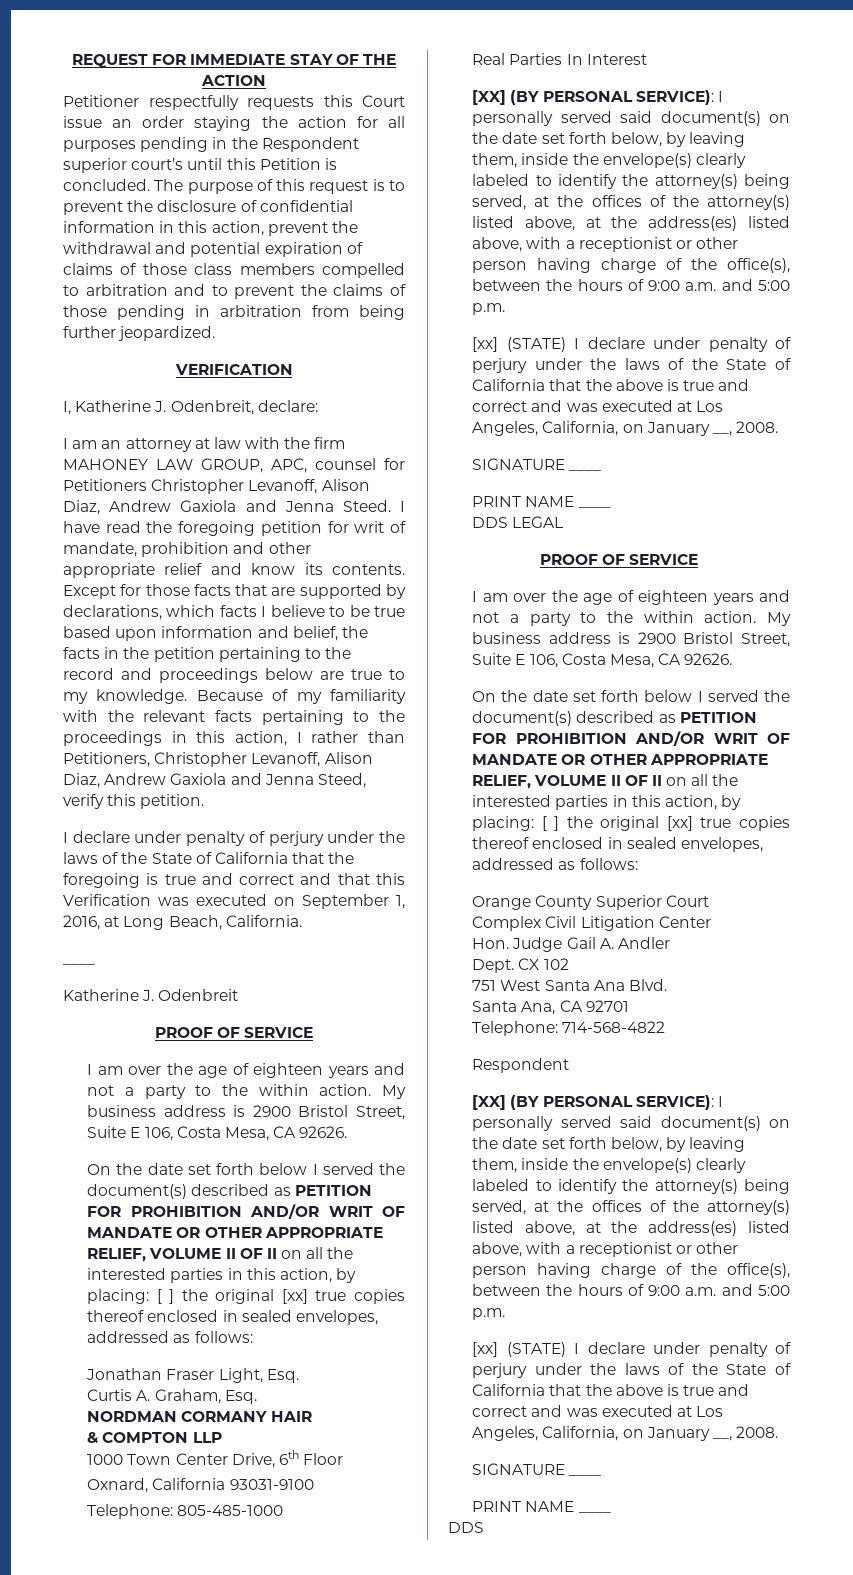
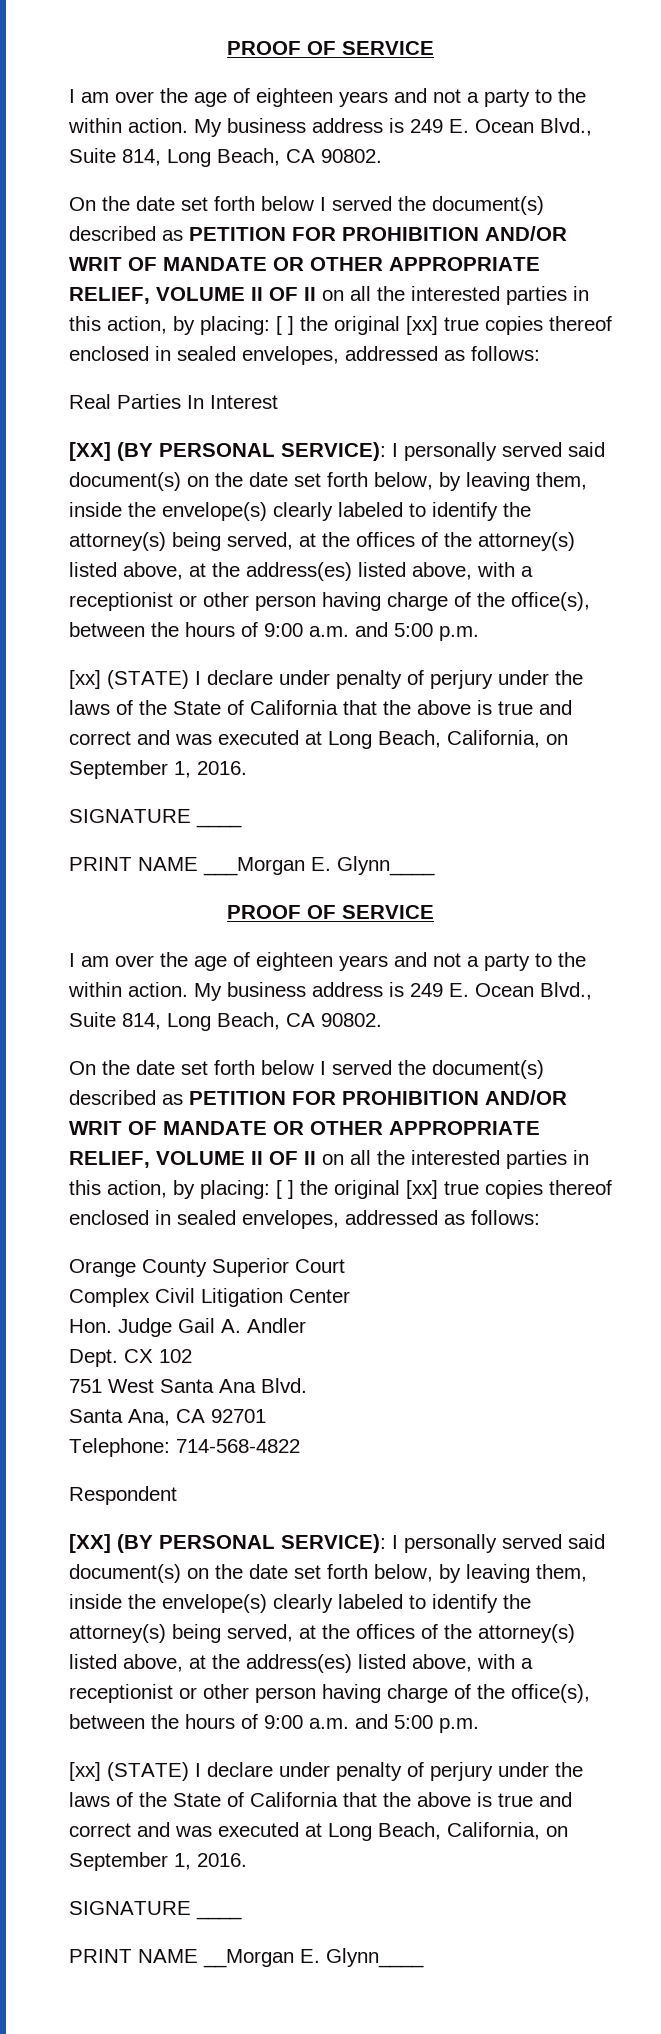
[72,54,396,68] [201,75,266,86] [63,95,405,110] [63,116,405,131] [63,137,359,152] [63,158,337,173] [63,179,405,194] [63,200,353,215] [63,221,358,236] [63,242,363,257] [63,263,405,278] [63,284,406,299] [63,305,405,320] [63,326,216,341] [174,364,293,375] [63,400,318,415] [63,437,346,452] [63,458,405,473] [63,479,370,494] [63,500,405,515] [63,521,407,536] [63,542,311,557] [63,563,405,578] [63,584,406,599] [63,605,405,620] [63,626,368,641] [63,647,352,662] [63,668,405,683] [63,689,406,704] [63,710,405,725] [63,731,405,746] [63,752,373,767] [63,773,366,788] [63,794,205,809] [63,831,405,846] [63,852,355,864] [63,873,405,888] [63,894,405,909] [63,915,302,930] [63,964,95,965] [63,989,239,1001] REQUEST FOR IMMEDIATE STAY OF THE ACTION // Petitioner respectfully requests this Court issue an order staying the action for all purposes pending in the Respondent superior court’s until this Petition is concluded. The purpose of this request is to prevent the disclosure of confidential information in this action, prevent the withdrawal and potential expiration of claims of those class members compelled to arbitration and to prevent the claims of those pending in arbitration from being further jeopardized. // VERIFICATION // I, Katherine J. Odenbreit, declare: // I am an attorney at law with the firm MAHONEY LAW GROUP, APC, counsel for Petitioners Christopher Levanoff, Alison Diaz, Andrew Gaxiola and Jenna Steed. I have read the foregoing petition for writ of mandate, prohibition and other appropriate relief and know its contents. Except for those facts that are supported by declarations, which facts I believe to be true based upon information and belief, the facts in the petition pertaining to the record and proceedings below are true to my knowledge. Because of my familiarity with the relevant facts pertaining to the proceedings in this action, I rather than Petitioners, Christopher Levanoff, Alison Diaz, Andrew Gaxiola and Jenna Steed, verify this petition. // I declare under penalty of perjury under the laws of the State of California that the foregoing is true and correct and that this Verification was executed on September 1, 2016, at Long Beach, California. // ____ // Katherine J. Odenbreit // -> (227, 48) none
[252,1105,405,1120] [87,1126,348,1141] 2900 Bristol Street, Suite E 106, Costa Mesa, CA 92626. -> [410,118,593,136] [69,148,383,167] 249 E. Ocean Blvd., Suite 814, Long Beach, CA 90802.
[86,1368,299,1383] [87,1389,257,1404] [87,1411,312,1422] [87,1432,222,1443] [87,1450,344,1468] [87,1478,314,1493] [87,1504,284,1519] // Jonathan Fraser Light, Esq. // Curtis A. Graham, Esq. // NORDMAN CORMANY HAIR // & COMPTON LLP // 1000 Town Center Drive, 6th Floor // Oxnard, California 93031-9100 // Telephone: 805-485-1000 -> (541, 353) none
[696,401,724,412] [472,421,779,436] [472,458,566,470] [569,470,602,471] [472,496,575,507] [578,507,611,508] [472,516,564,528] Los Angeles, California, on January __, 2008. // SIGNATURE ____ // PRINT NAME ____ // DDS LEGAL -> [328,730,569,749] [69,760,248,779] [69,809,192,823] [196,823,243,828] [69,856,436,876] Long Beach, California, on September 1, 2016. // SIGNATURE ____ // PRINT NAME ___Morgan E. Glynn____
[637,632,790,647] [472,653,733,668] 2900 Bristol Street, Suite E 106, Costa Mesa, CA 92626. -> [410,982,593,1000] [69,1012,383,1031] 249 E. Ocean Blvd., Suite 814, Long Beach, CA 90802.
[696,1406,724,1417] [472,1426,779,1441] [472,1463,566,1475] [569,1475,602,1476] [472,1501,575,1512] [578,1512,611,1513] [448,1522,484,1533] Los Angeles, California, on January __, 2008. // SIGNATURE ____ // PRINT NAME ____ // DDS -> [328,1822,569,1841] [69,1852,248,1871] [69,1901,192,1915] [196,1915,243,1920] [69,1948,425,1968] Long Beach, California, on September 1, 2016. // SIGNATURE ____ // PRINT NAME __Morgan E. Glynn____

